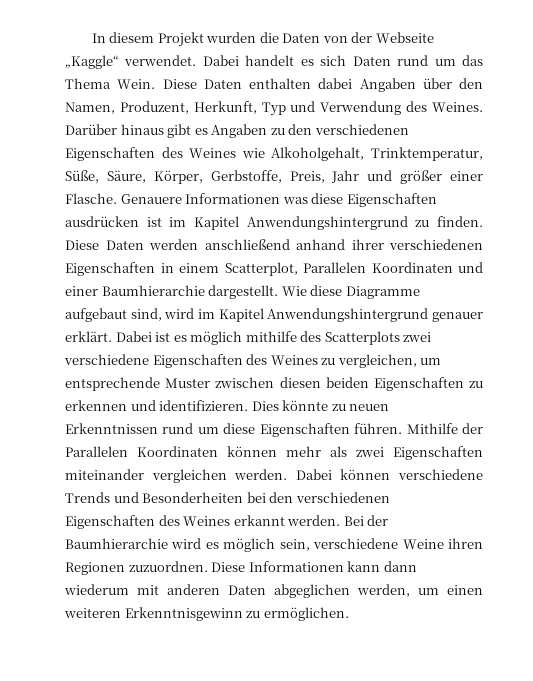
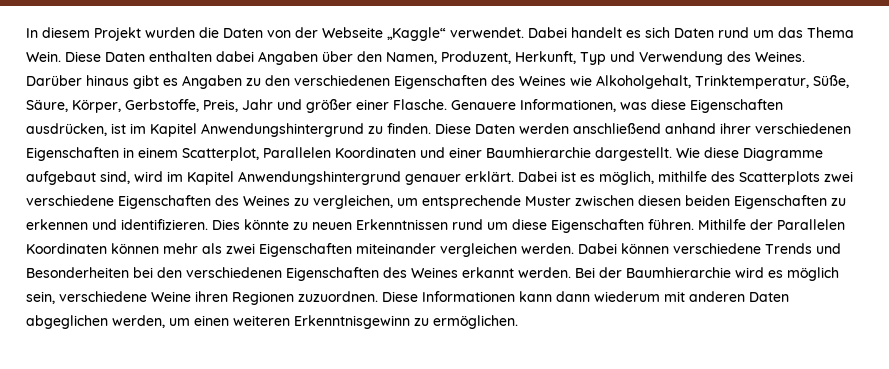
[185,193,281,204] Informationen -> [520,99,616,112] Informationen,
[65,216,139,227] ausdrücken -> [26,123,107,136] ausdrücken,
[190,331,243,345] möglich -> [599,171,654,185] möglich,

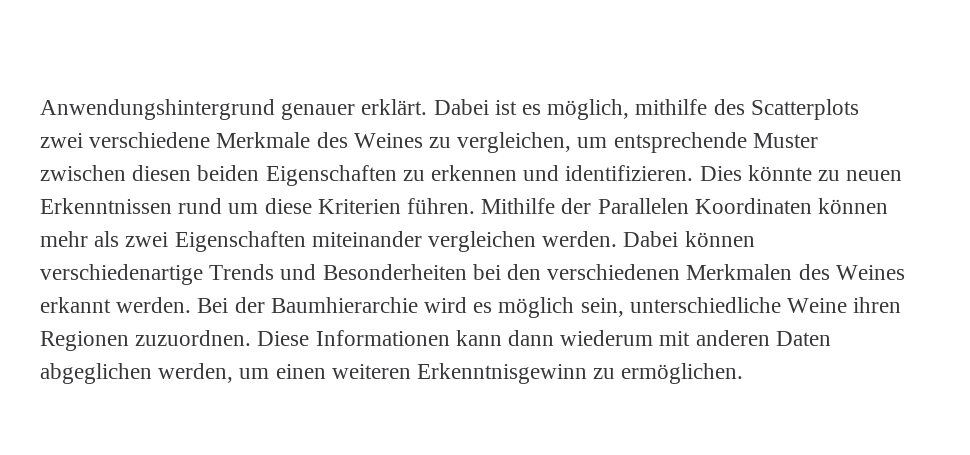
[26,27,854,41] [26,51,805,65] [26,75,849,89] [26,99,783,113] [26,123,851,137] [26,147,823,161] [26,171,234,185] In diesem Projekt wurden die Daten von der Webseite „Kaggle“ verwendet. Dabei handelt es sich Daten rund um das Thema Wein. Diese Daten enthalten dabei Angaben über den Namen, Produzent, Herkunft, Typ und Verwendung des Weines. Darüber hinaus gibt es Angaben zu den verschiedenen Eigenschaften des Weines wie Alkoholgehalt, Trinktemperatur, Süße, Säure, Körper, Gerbstoffe, Preis, Jahr und größer einer Flasche. Genauere Informationen, was diese Eigenschaften ausdrücken, ist im Kapitel Anwendungshintergrund zu finden. Diese Daten werden anschließend anhand ihrer verschiedenen Eigenschaften in einem Scatterplot, Parallelen Koordinaten und einer Baumhierarchie dargestellt. Wie diese Diagramme aufgebaut sind, wird im Kapitel -> (40, 109) none
[118,195,211,209] Eigenschaften -> [216,132,311,148] Merkmale
[551,219,644,233] Eigenschaften -> [317,199,401,214] Kriterien
[673,243,761,254] verschiedene -> [40,264,203,285] verschiedenartige
[286,267,379,281] Eigenschaften -> [686,264,793,280] Merkmalen
[59,291,147,302] verschiedene -> [629,297,781,313] unterschiedliche

